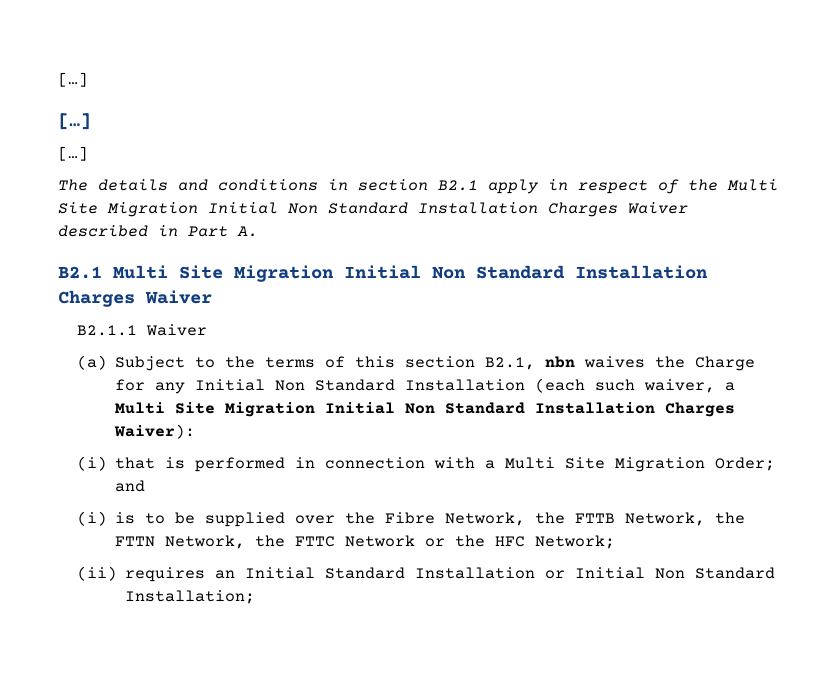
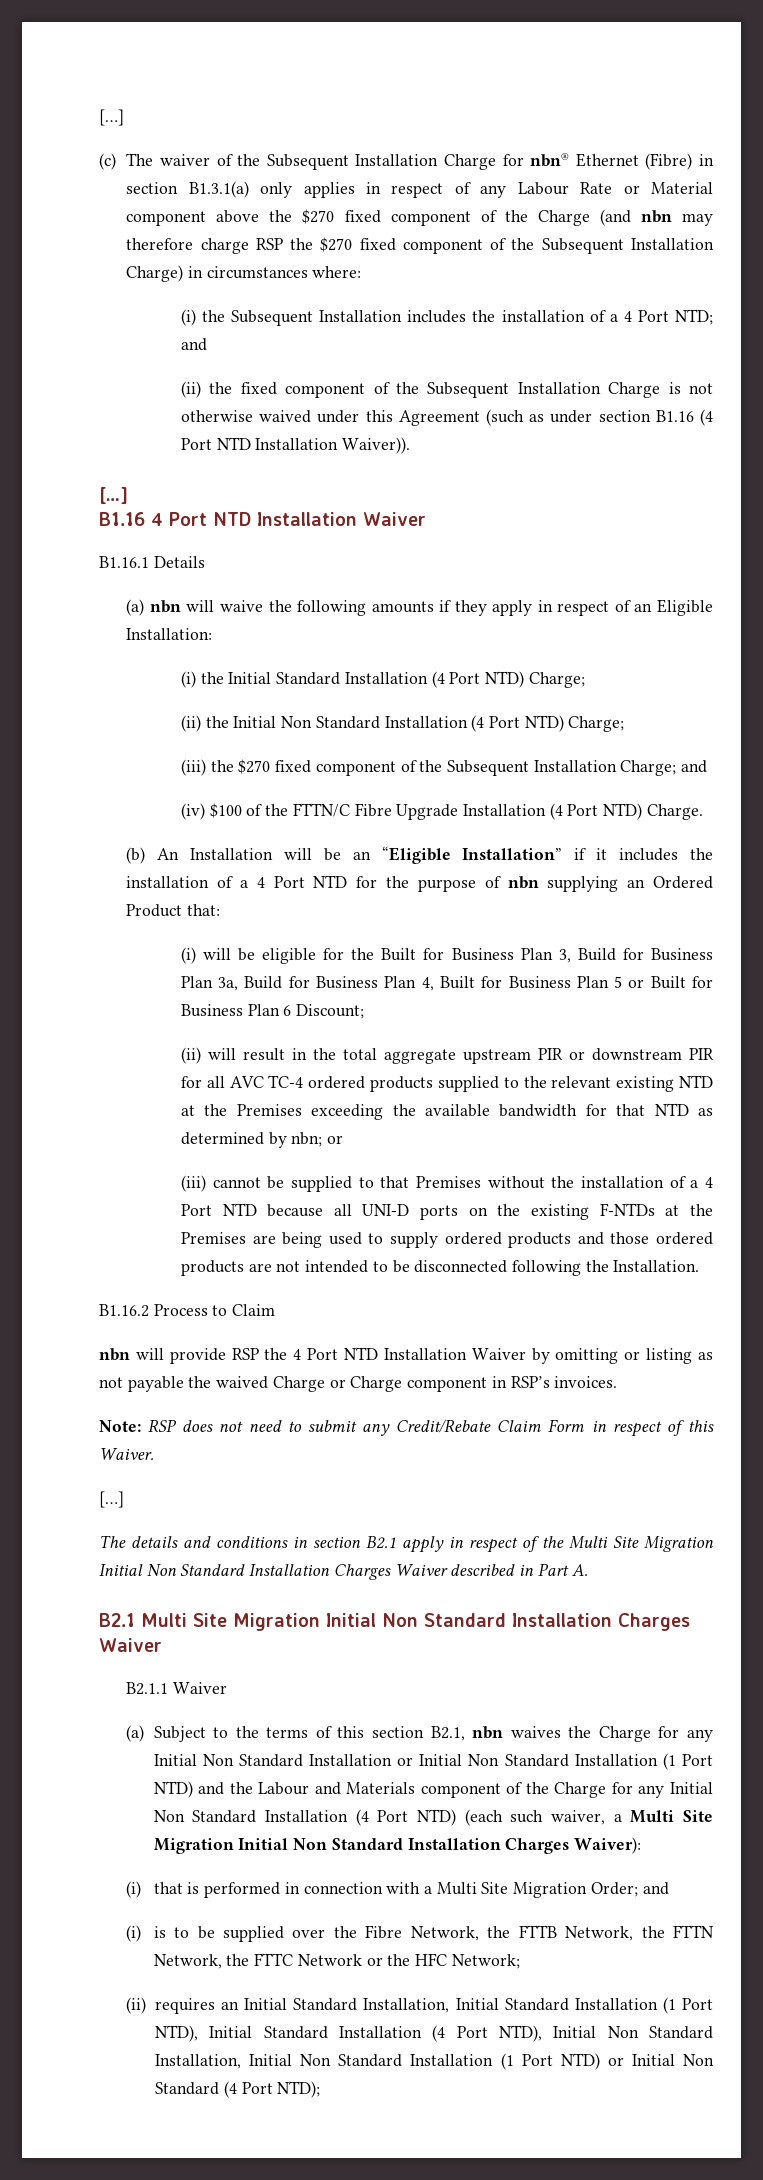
[58,72,88,87] [58,113,91,130] […] // […] -> [99,109,124,126] [99,153,714,170] [126,181,714,198] [126,209,713,226] [126,237,714,254] [126,265,362,282] [180,309,714,326] [180,338,207,351] [180,381,714,398] [180,409,713,426] [180,437,411,454] [99,487,128,504] [99,512,426,526] [99,556,205,568] [126,599,714,616] [126,628,213,640] [180,671,585,688] [180,715,625,732] [180,759,708,776] [180,803,703,820] [126,846,713,864] [126,875,713,892] [126,904,221,917] [180,947,713,964] [180,976,714,991] [180,1004,365,1019] [180,1047,714,1064] [180,1075,713,1092] [180,1103,714,1120] [180,1132,344,1148] [180,1175,713,1192] [180,1203,713,1220] [180,1232,713,1248] [180,1260,700,1276] [99,1304,276,1317] [99,1347,713,1364] [99,1376,618,1392] [99,1419,714,1437] [99,1448,154,1460] […] // (c) The waiver of the Subsequent Installation Charge for nbn® Ethernet (Fibre) in section B1.3.1(a) only applies in respect of any Labour Rate or Material component above the $270 fixed component of the Charge (and nbn may therefore charge RSP the $270 fixed component of the Subsequent Installation Charge) in circumstances where: // (i) the Subsequent Installation includes the installation of a 4 Port NTD; and // (ii) the fixed component of the Subsequent Installation Charge is not otherwise waived under this Agreement (such as under section B1.16 (4 Port NTD Installation Waiver)). // […] // B1.16 4 Port NTD Installation Waiver // B1.16.1 Details // (a) nbn will waive the following amounts if they apply in respect of an Eligible Installation: // (i) the Initial Standard Installation (4 Port NTD) Charge; // (ii) the Initial Non Standard Installation (4 Port NTD) Charge; // (iii) the $270 fixed component of the Subsequent Installation Charge; and // (iv) $100 of the FTTN/C Fibre Upgrade Installation (4 Port NTD) Charge. // (b) An Installation will be an “Eligible Installation” if it includes the installation of a 4 Port NTD for the purpose of nbn supplying an Ordered Product that: // (i) will be eligible for the Built for Business Plan 3, Build for Business Plan 3a, Build for Business Plan 4, Built for Business Plan 5 or Built for Business Plan 6 Discount; // (ii) will result in the total aggregate upstream PIR or downstream PIR for all AVC TC-4 ordered products supplied to the relevant existing NTD at the Premises exceeding the available bandwidth for that NTD as determined by nbn; or // (iii) cannot be supplied to that Premises without the installation of a 4 Port NTD because all UNI-D ports on the existing F-NTDs at the Premises are being used to supply ordered products and those ordered products are not intended to be disconnected following the Installation. // B1.16.2 Process to Claim // nbn will provide RSP the 4 Port NTD Installation Waiver by omitting or listing as not payable the waived Charge or Charge component in RSP’s invoices. // Note: RSP does not need to submit any Credit/Rebate Claim Form in respect of this Waiver.
(526, 385) none -> [397,1753,714,1770] [153,1781,713,1798] [153,1809,456,1826] or Initial Non Standard Installation (1 Port NTD) and the Labour and Materials component of the Charge for any Initial Non Standard Installation (4 Port NTD)
[415,567,776,579] [125,590,256,604] Installation or Initial Non Standard Installation; -> [363,1997,713,2014] [155,2025,713,2042] [155,2053,714,2070] [155,2081,321,2098] Installation, Initial Standard Installation (1 Port NTD), Initial Standard Installation (4 Port NTD), Initial Non Standard Installation, Initial Non Standard Installation (1 Port NTD) or Initial Non Standard (4 Port NTD);

